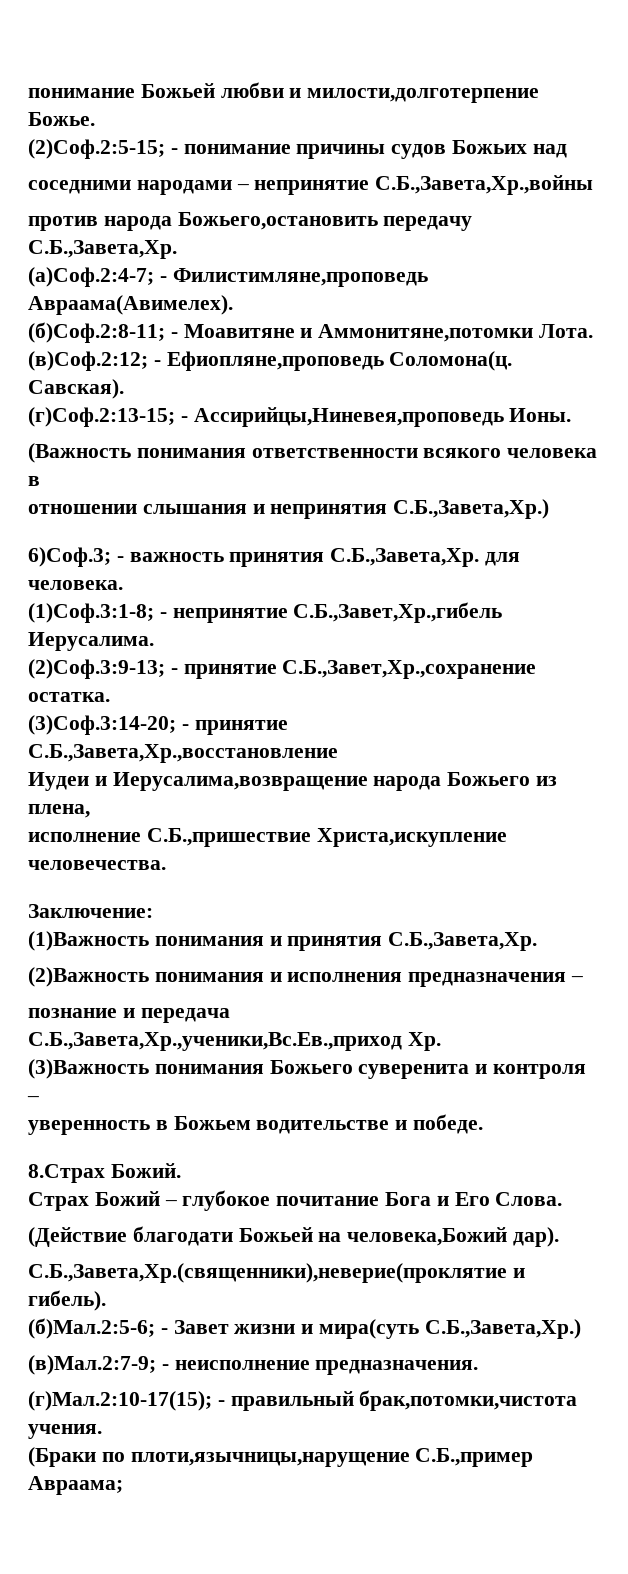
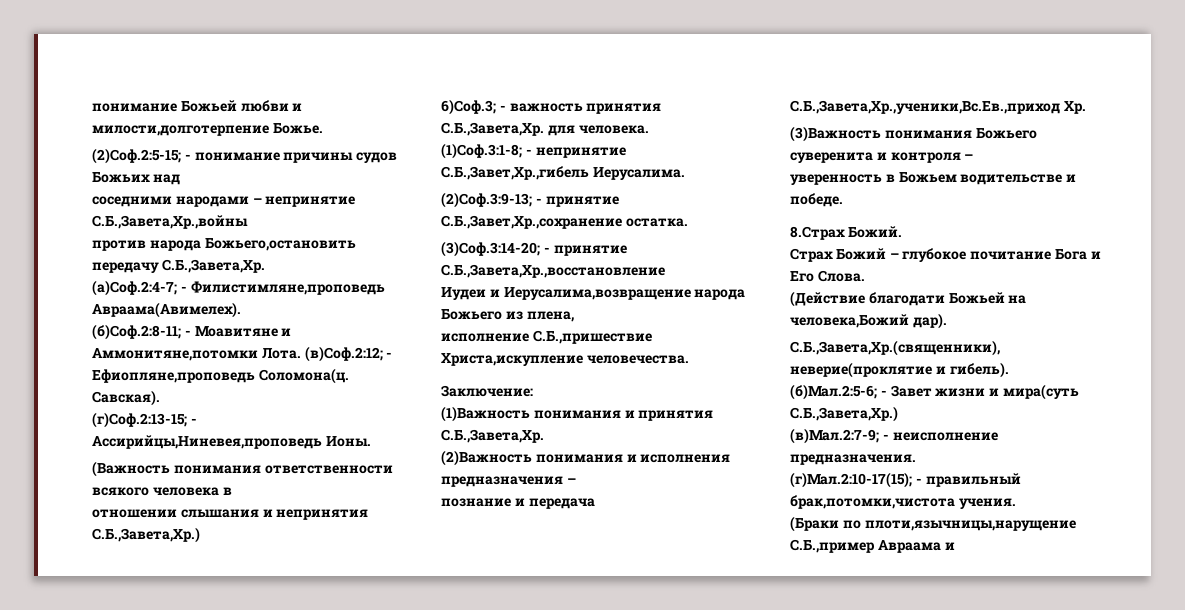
[28,1476,123,1495] Авраама; -> [877,540,955,553] Авраама и

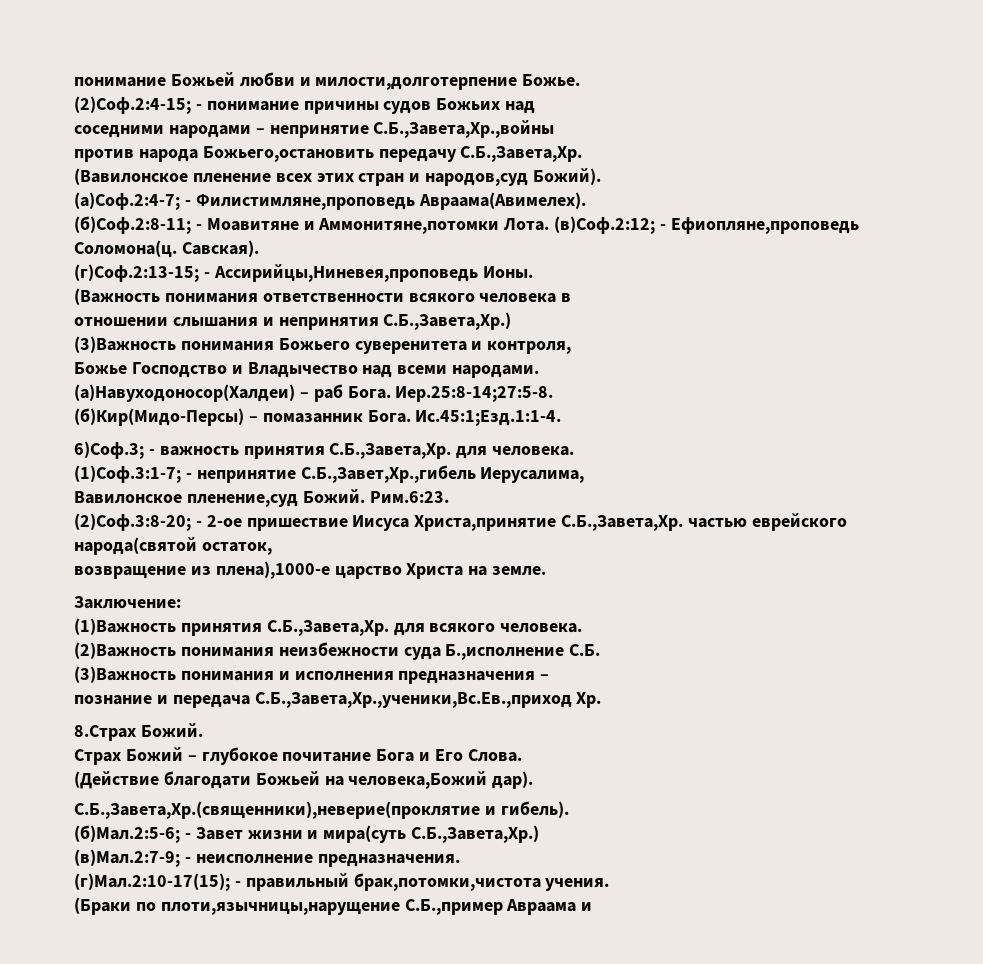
[92,148,181,164] (2)Соф.2:5-15; -> [74,96,191,114] (2)Соф.2:4-15;
(265, 266) none -> [74,168,602,186] // (Вавилонское пленение всех этих стран и народов,суд Божий).
(200, 535) none -> [74,336,572,354] [74,362,540,378] [74,384,554,402] [74,408,562,426] // (3)Важность понимания Божьего суверенитета и контроля, // Божье Господство и Владычество над всеми народами. // (а)Навуходоносор(Халдеи) – раб Бога. Иер.25:8-14;27:5-8. // (б)Кир(Мидо-Персы) – помазанник Бога. Ис.45:1;Езд.1:1-4.
[441,143,522,159] (1)Соф.3:1-8; -> [74,465,181,483] (1)Соф.3:1-7;
[592,167,685,180] [441,192,619,208] [441,215,688,229] [441,241,627,257] [441,264,665,278] [441,287,746,300] [441,309,574,322] [441,330,652,344] [441,353,689,366] Иерусалима. // (2)Соф.3:9-13; - принятие С.Б.,Завет,Хр.,сохранение остатка. // (3)Соф.3:14-20; - принятие С.Б.,Завета,Хр.,восстановление // Иудеи и Иерусалима,возвращение народа Божьего из плена, // исполнение С.Б.,пришествие Христа,искупление человечества. -> [480,467,585,483] [74,489,449,507] [74,513,847,531] [74,537,272,555] [74,561,547,579] Иерусалима, // Вавилонское пленение,суд Божий. Рим.6:23. // (2)Соф.3:8-20; - 2-ое пришествие Иисуса Христа,принятие С.Б.,Завета,Хр. частью еврейского народа(святой остаток, // возвращение из плена),1000-е царство Христа на земле.
[533,410,714,421] [441,429,544,443] понимания и принятия С.Б.,Завета,Хр. -> [180,620,583,636] принятия С.Б.,Завета,Хр. для всякого человека.
(623, 458) none -> [278,642,601,660] [74,666,274,683] неизбежности суда Б.,исполнение С.Б. // (3)Важность понимания
[790,126,1037,142] [790,152,974,163] [790,172,1077,185] [790,193,843,207] // (3)Важность понимания Божьего суверенита и контроля – // уверенность в Божьем водительстве и победе. -> (602, 700) none

